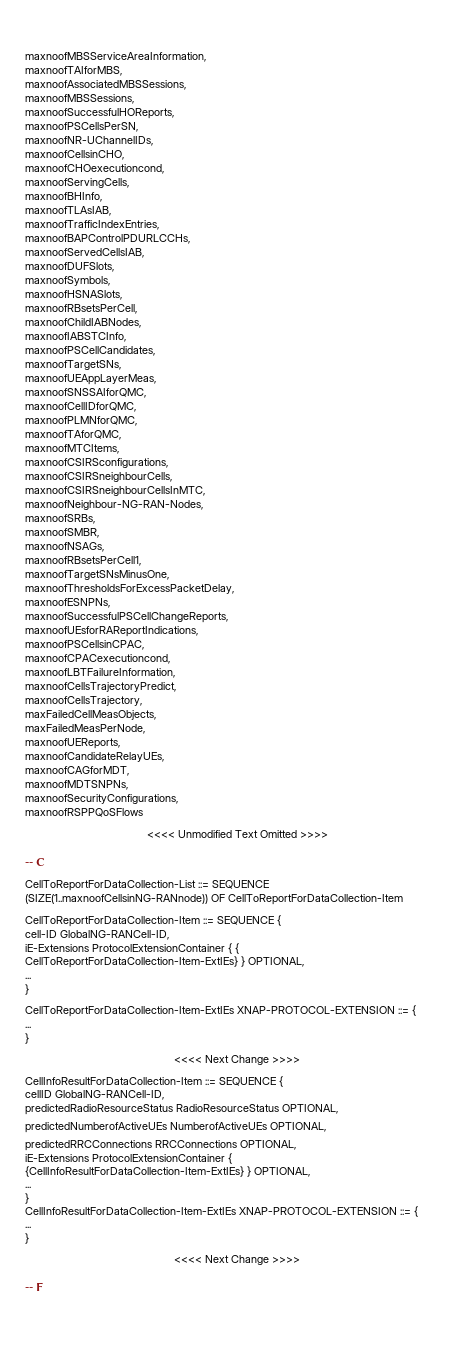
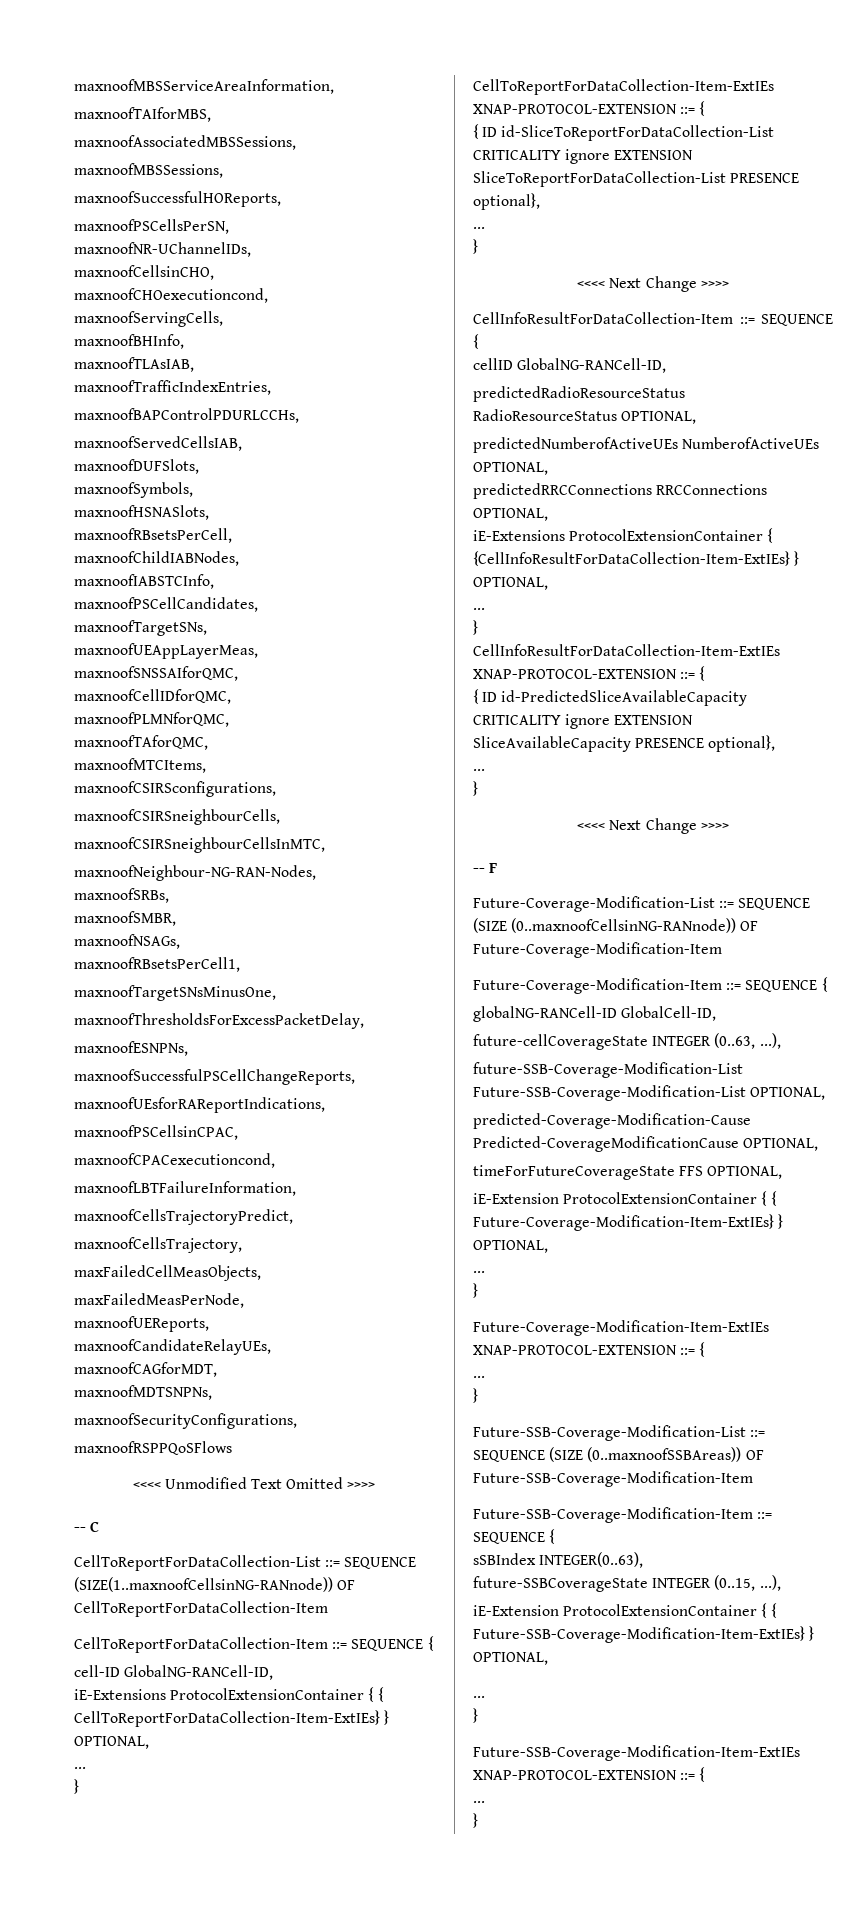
(416, 1010) none -> [473,124,775,141] [473,149,694,164] [473,171,800,187] [473,193,540,210] // { ID id-SliceToReportForDataCollection-List CRITICALITY ignore EXTENSION SliceToReportForDataCollection-List PRESENCE optional},
(418, 1211) none -> [473,689,748,706] [473,714,694,729] [473,735,776,752] // { ID id-PredictedSliceAvailableCapacity CRITICALITY ignore EXTENSION SliceAvailableCapacity PRESENCE optional},
(44, 1286) none -> [473,896,811,912] [473,918,759,933] [473,942,722,958] [473,977,828,994] [473,1006,717,1022] [473,1033,781,1050] [473,1062,743,1078] [473,1085,826,1101] [473,1113,751,1129] [473,1136,819,1152] [473,1165,783,1180] [473,1191,777,1206] [473,1214,784,1231] [473,1240,548,1253] [473,1271,485,1273] [473,1283,478,1298] [473,1320,769,1336] [473,1342,706,1357] [473,1376,485,1378] [473,1388,478,1403] [473,1425,766,1441] [473,1447,764,1462] [473,1471,753,1487] [473,1507,773,1523] [473,1529,556,1544] [473,1552,644,1568] [473,1575,781,1592] [473,1603,777,1618] [473,1626,815,1643] [473,1652,548,1665] [473,1696,485,1698] [473,1708,478,1723] [473,1745,800,1761] [473,1767,706,1782] [473,1801,485,1803] [473,1813,478,1828] // Future-Coverage-Modification-List ::= SEQUENCE (SIZE (0..maxnoofCellsinNG-RANnode)) OF Future-Coverage-Modification-Item // Future-Coverage-Modification-Item ::= SEQUENCE { // globalNG-RANCell-ID GlobalCell-ID, // future-cellCoverageState INTEGER (0..63, ...), // future-SSB-Coverage-Modification-List Future-SSB-Coverage-Modification-List OPTIONAL, // predicted-Coverage-Modification-Cause Predicted-CoverageModificationCause OPTIONAL, // timeForFutureCoverageState FFS OPTIONAL, // iE-Extension ProtocolExtensionContainer { { Future-Coverage-Modification-Item-ExtIEs} } OPTIONAL, // ... // } // Future-Coverage-Modification-Item-ExtIEs XNAP-PROTOCOL-EXTENSION ::= { // ... // } // Future-SSB-Coverage-Modification-List ::= SEQUENCE (SIZE (0..maxnoofSSBAreas)) OF Future-SSB-Coverage-Modification-Item // Future-SSB-Coverage-Modification-Item ::= SEQUENCE { // sSBIndex INTEGER(0..63), // future-SSBCoverageState INTEGER (0..15, ...), // iE-Extension ProtocolExtensionContainer { { Future-SSB-Coverage-Modification-Item-ExtIEs} } OPTIONAL, // ... // } // Future-SSB-Coverage-Modification-Item-ExtIEs XNAP-PROTOCOL-EXTENSION ::= { // ... // }

